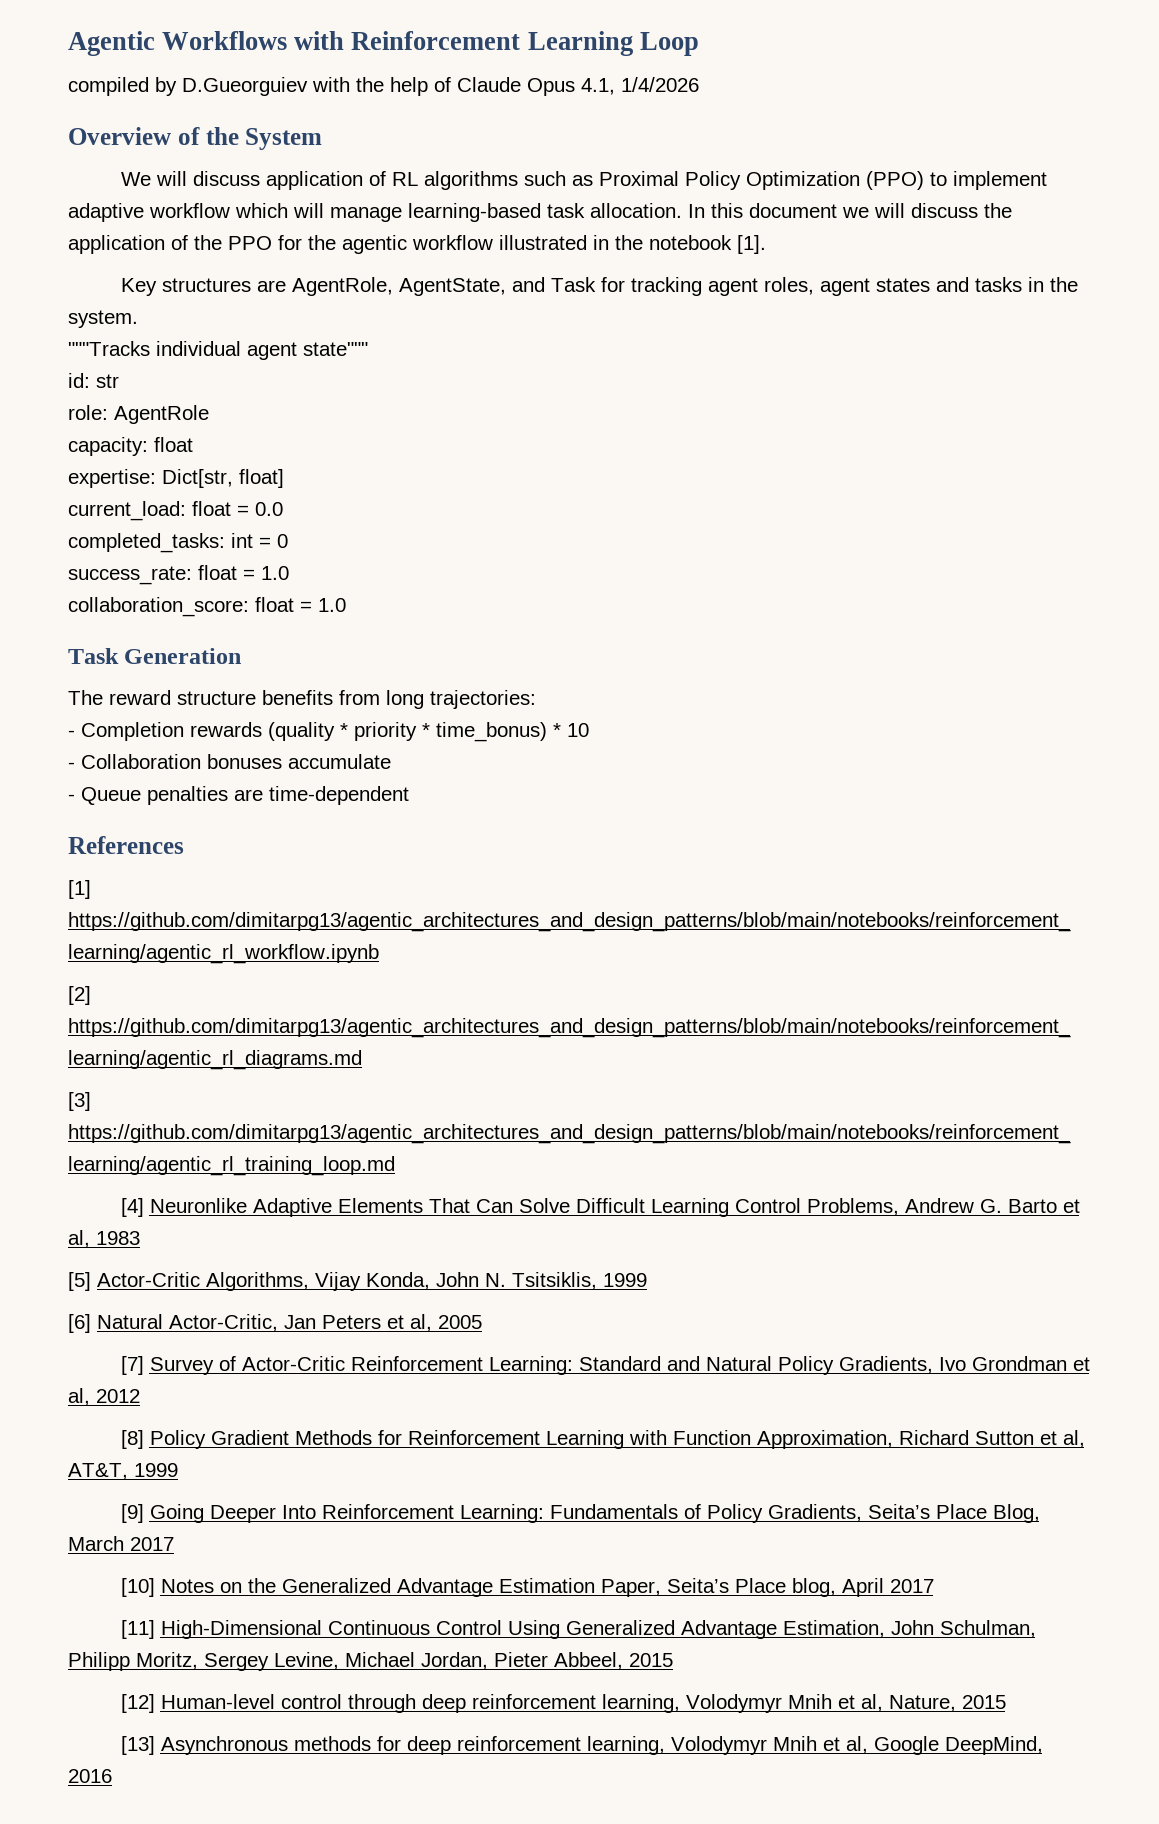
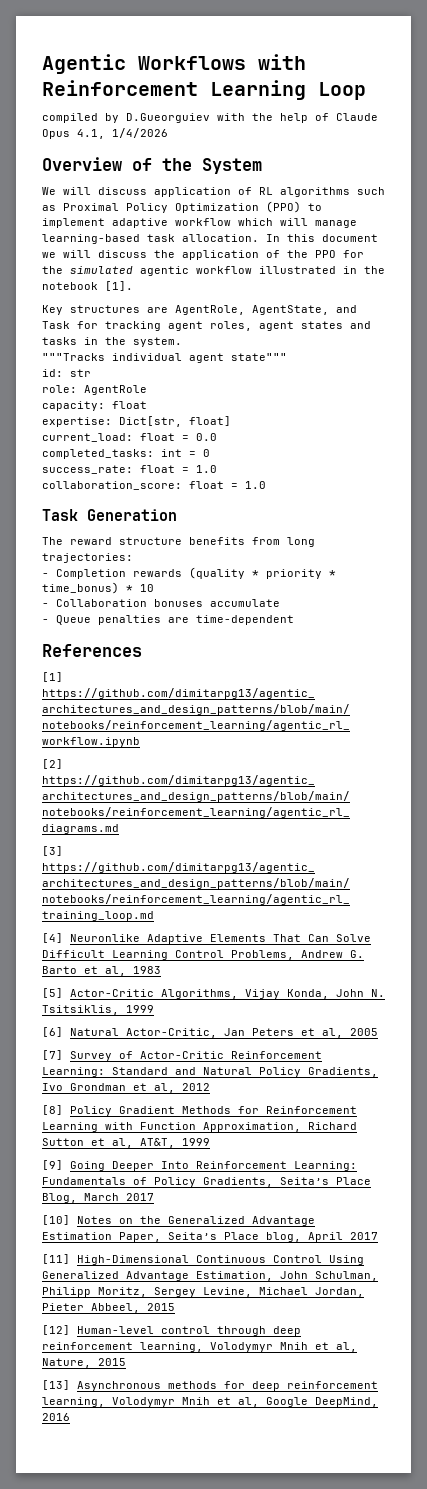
(336, 242) none -> [70,266,133,274] simulated

